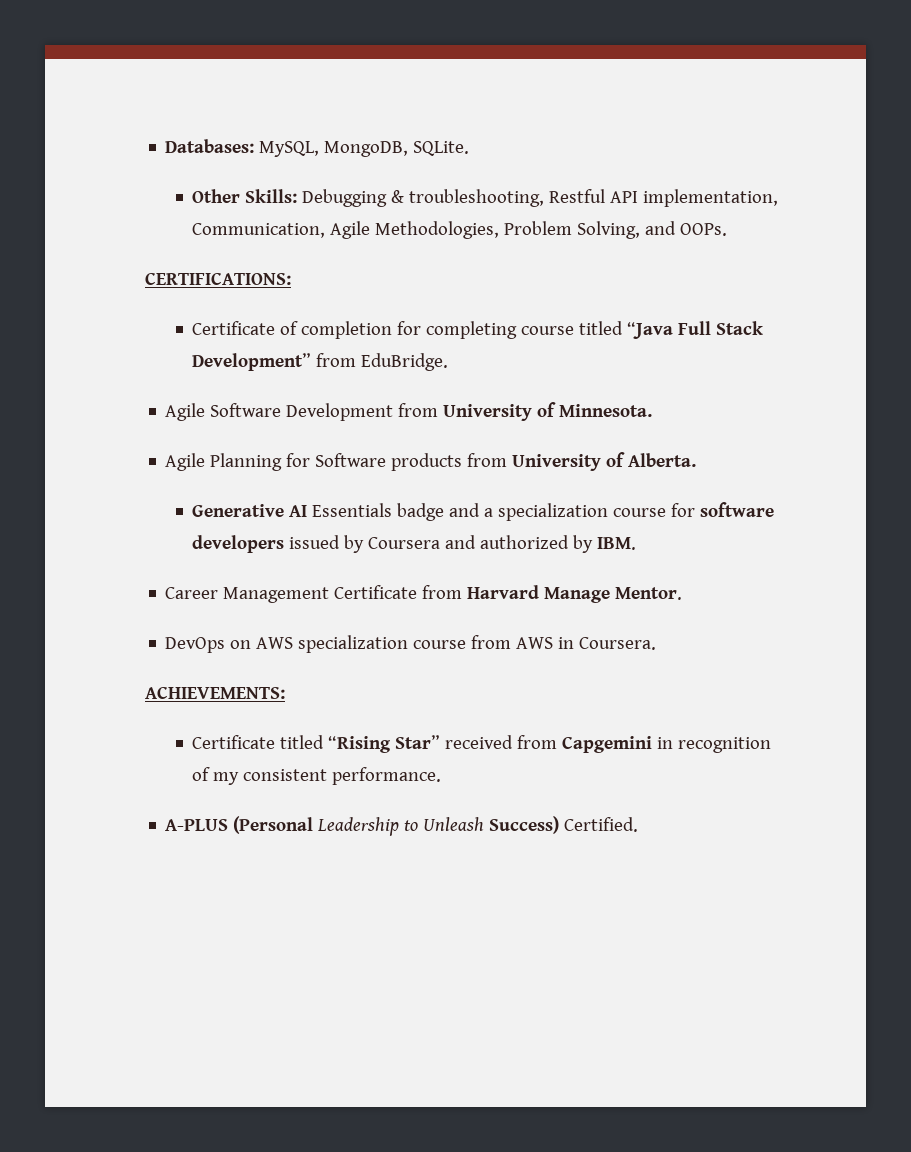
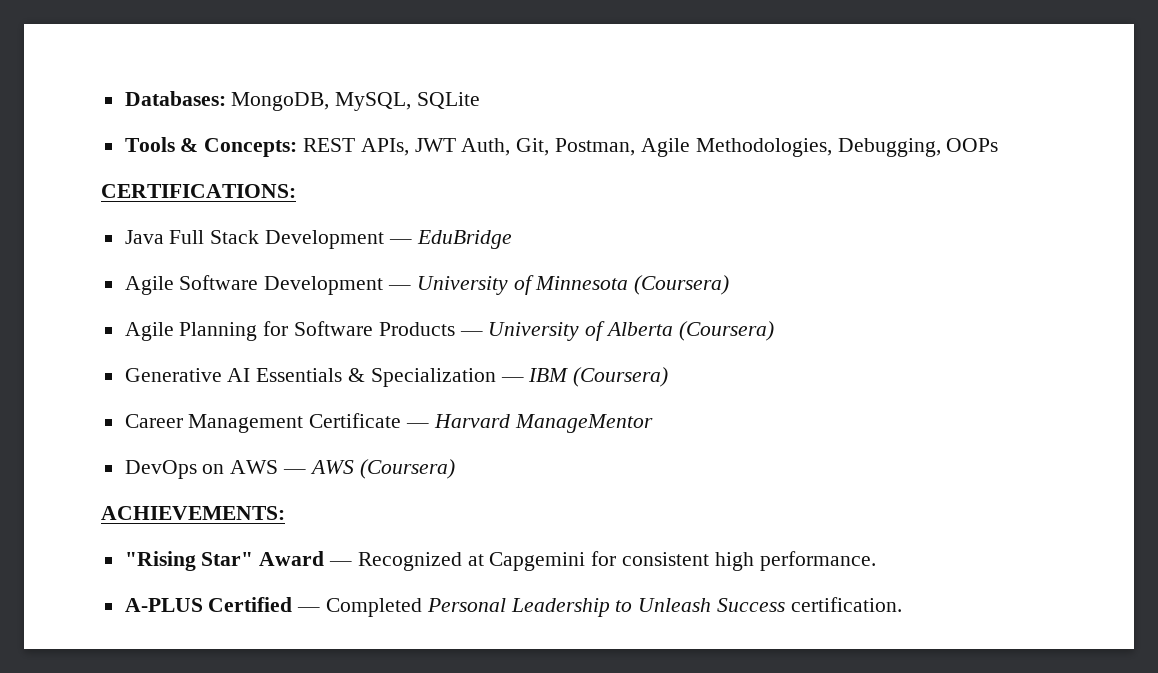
[259,141,470,157] [192,189,779,207] [192,221,728,239] [145,272,291,285] [192,321,764,339] [192,353,449,371] MySQL, MongoDB, SQLite. // Other Skills: Debugging & troubleshooting, Restful API implementation, Communication, Agile Methodologies, Problem Solving, and OOPs. // CERTIFICATIONS: // Certificate of completion for completing course titled “Java Full Stack Development” from EduBridge. -> [231,92,481,111] [124,137,999,157] [101,184,296,198] [124,230,512,249] MongoDB, MySQL, SQLite // Tools & Concepts: REST APIs, JWT Auth, Git, Postman, Agile Methodologies, Debugging, OOPs // CERTIFICATIONS: // Java Full Stack Development — EduBridge
[398,402,653,421] from University of Minnesota. -> [388,275,730,295] — University of Minnesota (Coursera)
[391,452,697,471] [192,502,775,521] [192,535,637,553] products from University of Alberta. // Generative AI Essentials badge and a specialization course for software developers issued by Coursera and authorized by IBM. -> [378,321,774,341] [124,367,669,387] Products — University of Alberta (Coursera) // Generative AI Essentials & Specialization — IBM (Coursera)
[422,585,683,603] from Harvard Manage Mentor. -> [406,414,653,433] — Harvard ManageMentor
[298,635,657,653] [145,686,285,699] [192,735,772,753] [192,767,442,785] [165,816,314,834] specialization course from AWS in Coursera. // ACHIEVEMENTS: // Certificate titled “Rising Star” received from Capgemini in recognition of my consistent performance. // A-PLUS (Personal -> [283,459,455,479] [101,506,285,520] [124,551,876,571] [124,597,506,617] — AWS (Coursera) // ACHIEVEMENTS: // "Rising Star" Award — Recognized at Capgemini for consistent high performance. // A-PLUS Certified — Completed Personal
[489,816,639,834] Success) Certified. -> [717,597,902,612] Success certification.

